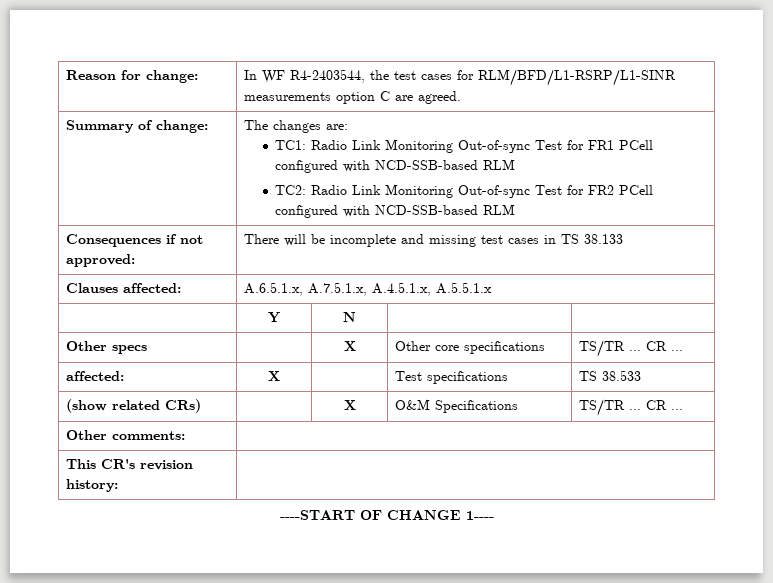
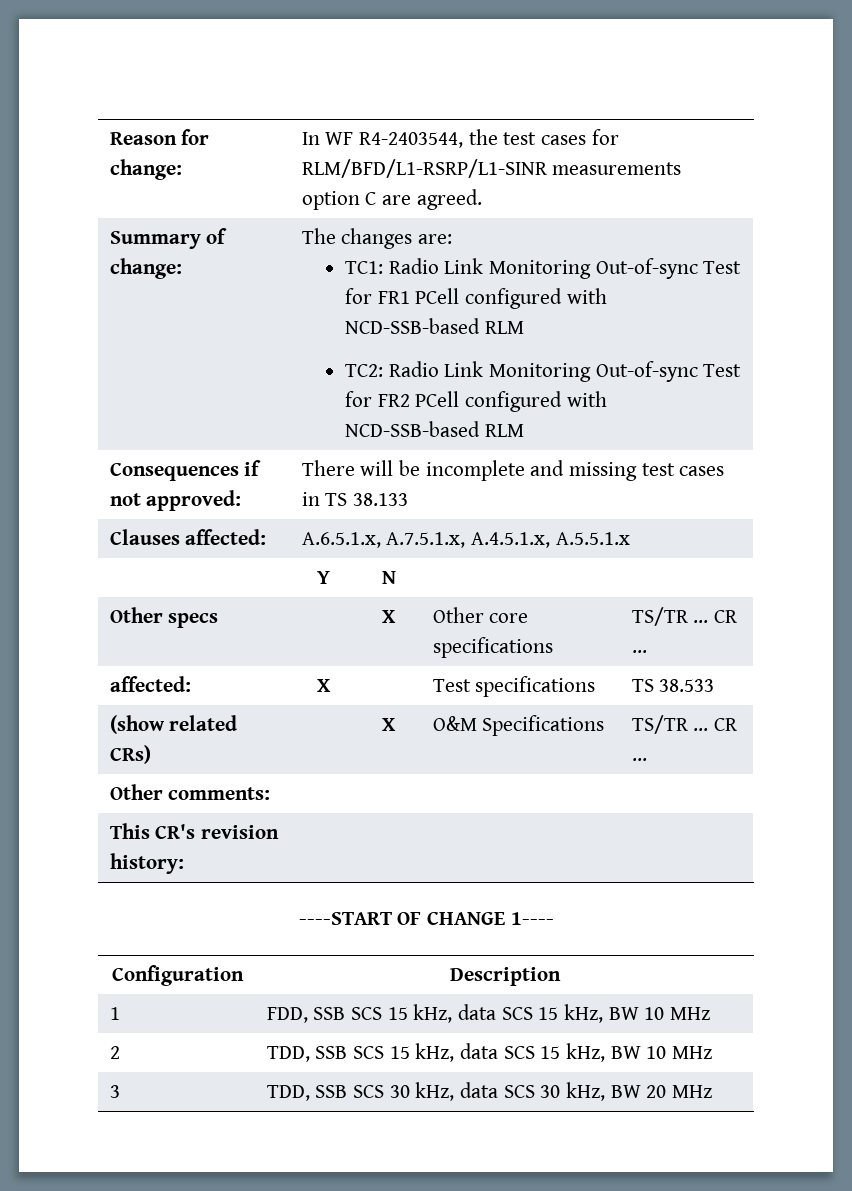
(494, 515) none -> [111,965,244,986] [449,967,561,986] [109,1007,120,1020] [266,1004,710,1023] [109,1046,120,1059] [266,1043,712,1062] [109,1085,120,1098] [266,1082,712,1101] // Configuration | Description // 1 | FDD, SSB SCS 15 kHz, data SCS 15 kHz, BW 10 MHz // 2 | TDD, SSB SCS 15 kHz, data SCS 15 kHz, BW 10 MHz // 3 | TDD, SSB SCS 30 kHz, data SCS 30 kHz, BW 20 MHz

